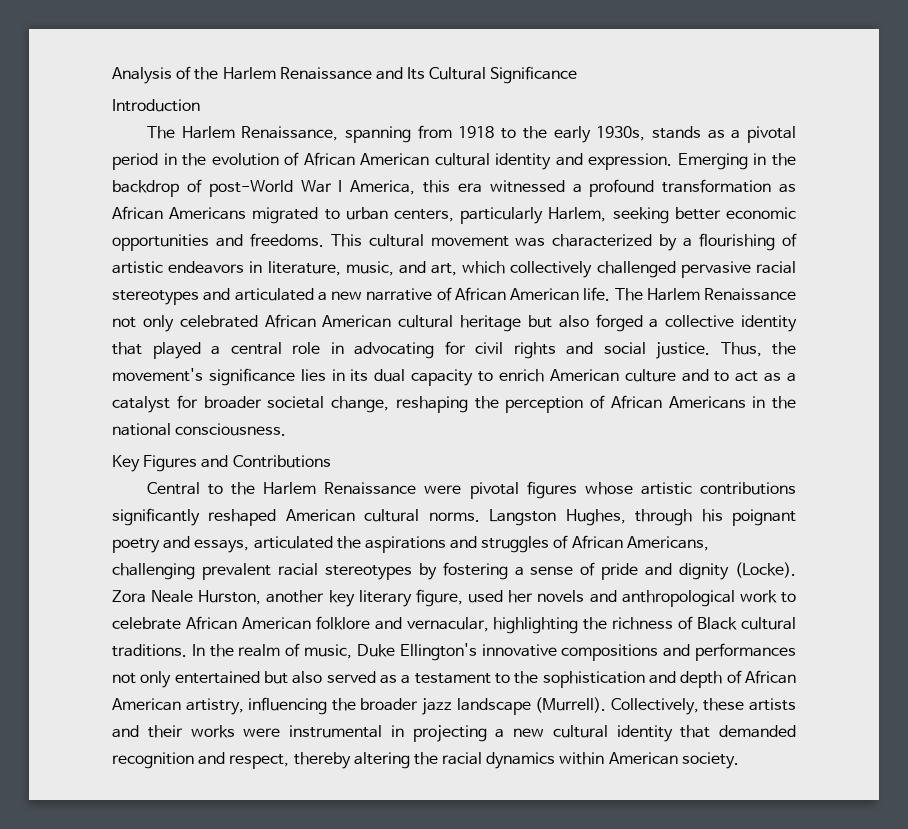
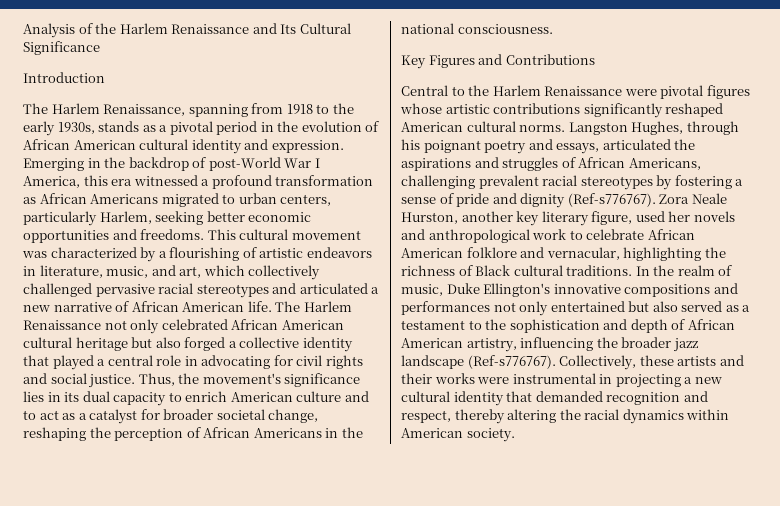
[735,562,796,578] (Locke). -> [567,193,656,207] (Ref-s776767).
[535,697,607,713] (Murrell). -> [467,355,556,369] (Ref-s776767).

